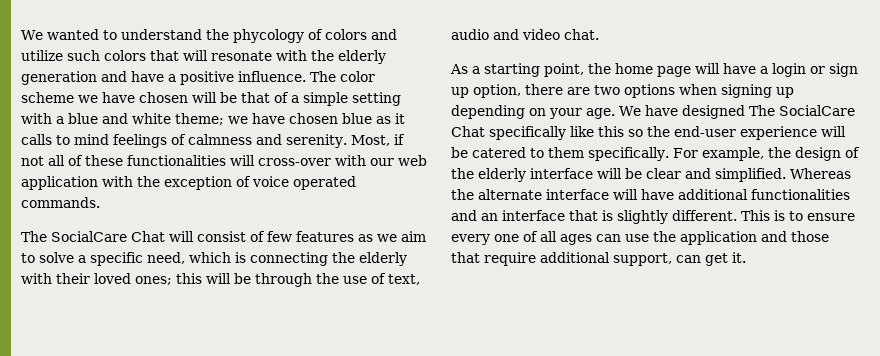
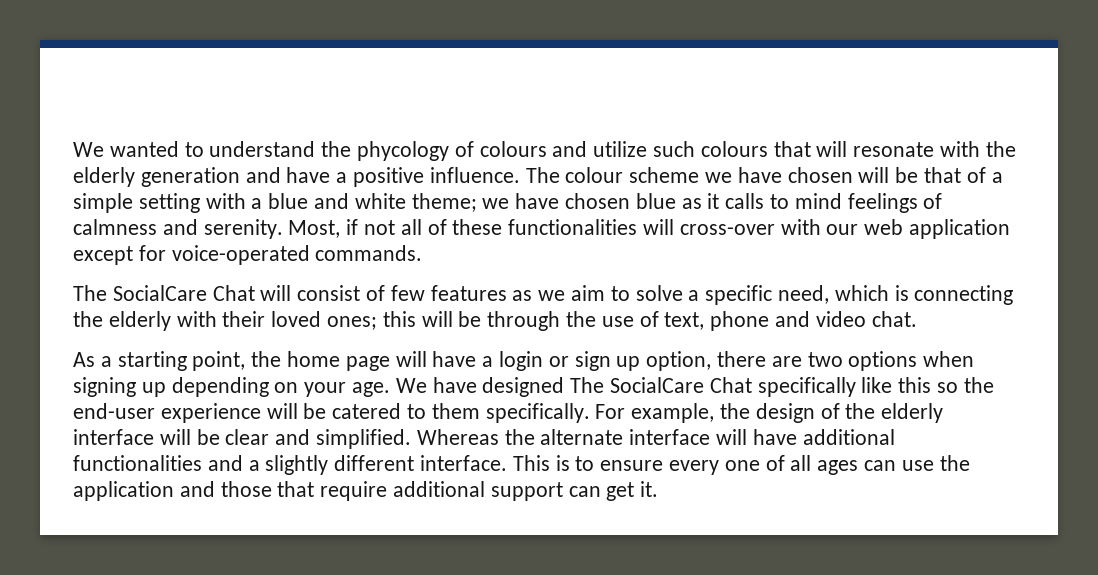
[324,29,367,40] colors -> [479,141,547,157] colours
[104,50,146,61] colors -> [700,141,768,157] colours
[340,71,375,82] color -> [565,167,624,183] colour
[102,176,356,190] with the exception of voice operated -> [73,245,310,265] except for voice-operated
[451,29,489,40] audio -> [710,311,770,331] phone
[481,210,737,224] an interface that is slightly different. -> [248,455,508,475] a slightly different interface.
[613,253,672,266] support, -> [490,482,563,501] support

